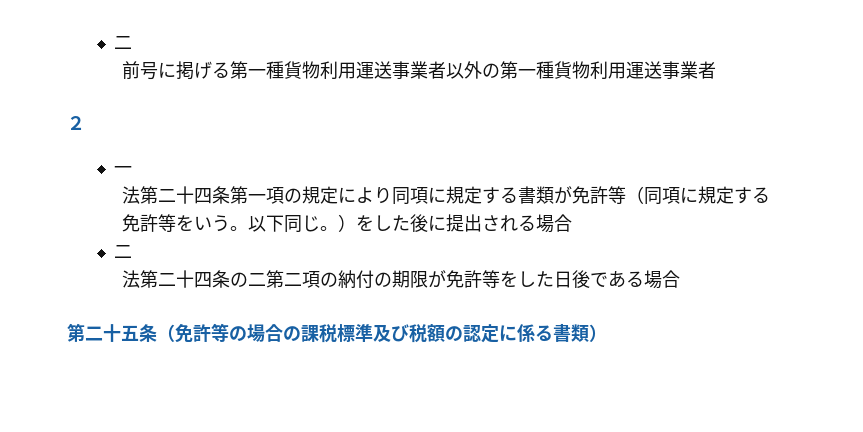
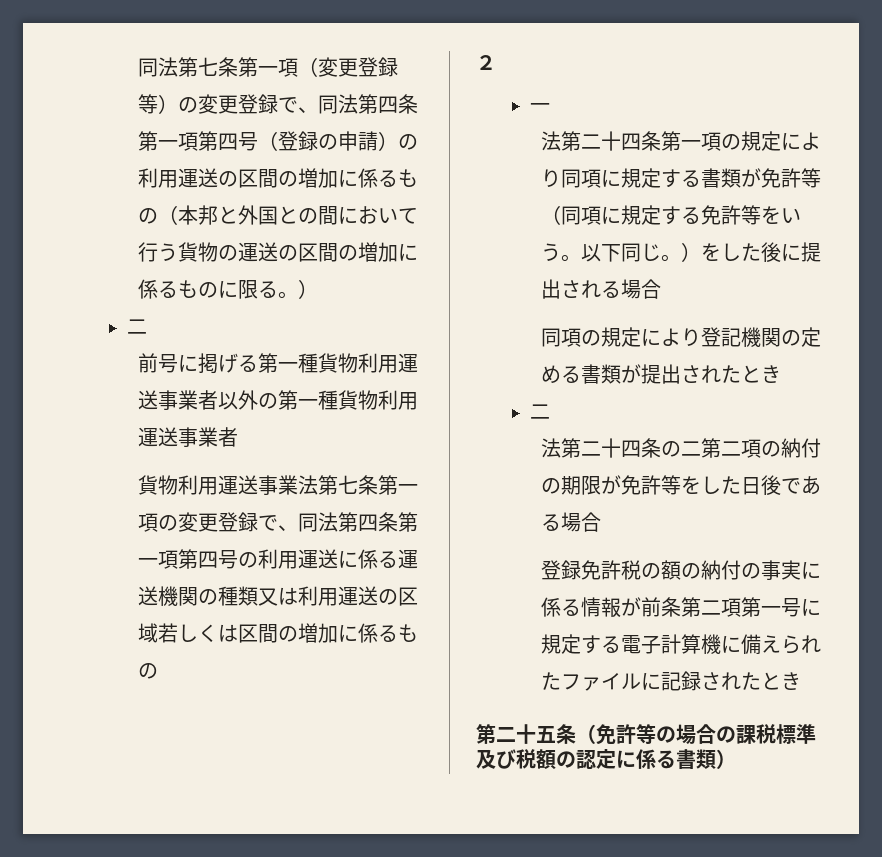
(114, 42) none -> [137,57,398,77] [137,94,418,114] [137,131,418,151] [137,168,418,188] [137,205,418,225] [137,242,418,262] [137,279,318,299] 同法第七条第一項（変更登録等）の変更登録で、同法第四条第一項第四号（登録の申請）の利用運送の区間の増加に係るもの（本邦と外国との間において行う貨物の運送の区間の増加に係るものに限る。） //
(716, 70) none -> [137,475,418,495] [137,512,418,532] [137,549,418,569] [137,586,418,606] [137,623,418,643] [137,663,158,679] // 貨物利用運送事業法第七条第一項の変更登録で、同法第四条第一項第四号の利用運送に係る運送機関の種類又は利用運送の区域若しくは区間の増加に係るもの
(572, 223) none -> [540,327,821,347] [540,364,781,384] // 同項の規定により登記機関の定める書類が提出されたとき
(680, 279) none -> [540,560,821,580] [540,597,821,618] [540,634,821,655] [540,671,801,691] // 登録免許税の額の納付の事実に係る情報が前条第二項第一号に規定する電子計算機に備えられたファイルに記録されたとき

